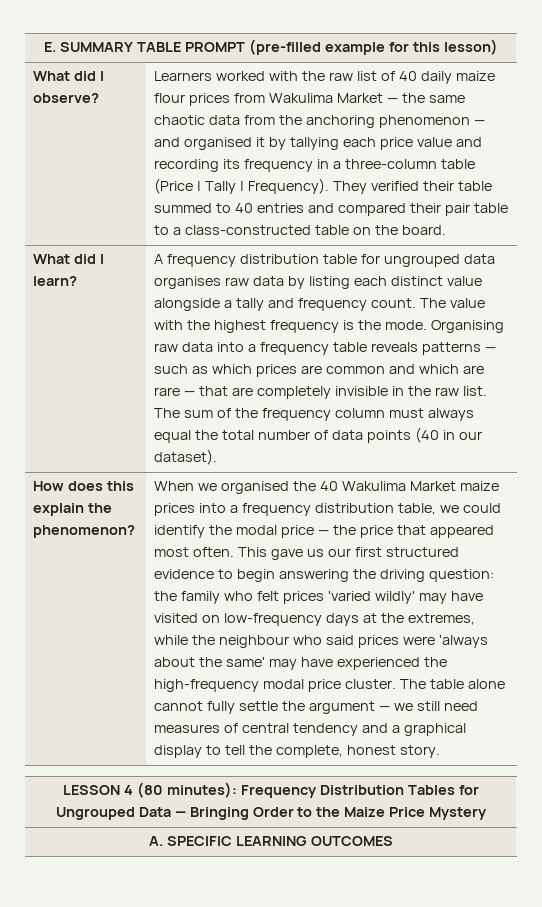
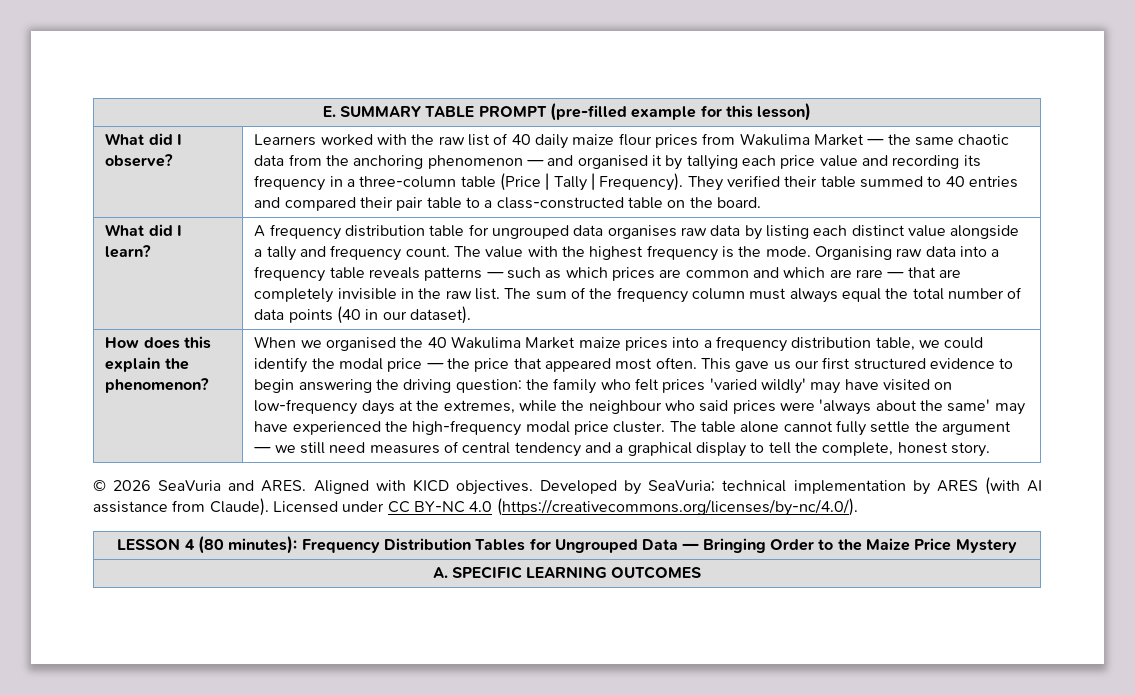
(440, 751) none -> [93,477,1042,495] [93,498,858,516] // © 2026 SeaVuria and ARES. Aligned with KICD objectives. Developed by SeaVuria; technical implementation by ARES (with AI assistance from Claude). Licensed under CC BY-NC 4.0 (https://creativecommons.org/licenses/by-nc/4.0/).

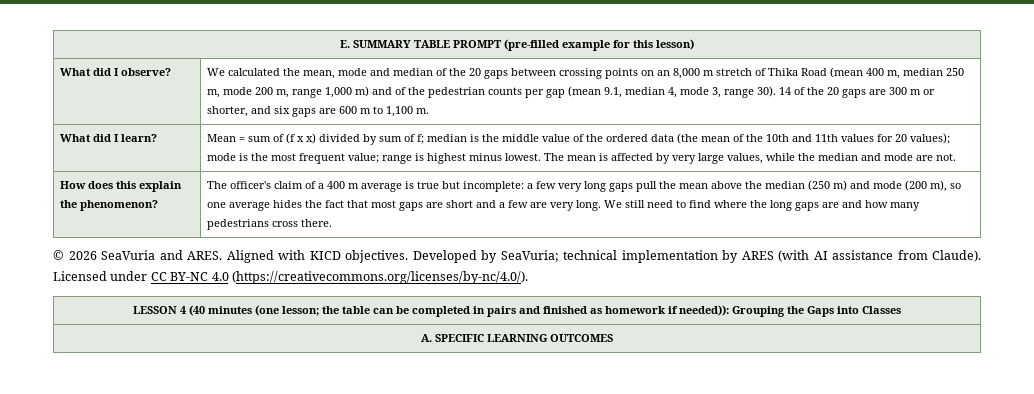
[254,133,1010,149] [254,154,981,170] [254,173,1018,191] [254,197,761,211] [105,224,183,236] [105,245,152,258] [254,224,1020,240] [254,245,1000,261] [254,266,961,282] [254,287,1023,303] [254,306,472,324] Learners worked with the raw list of 40 daily maize flour prices from Wakulima Market — the same chaotic data from the anchoring phenomenon — and organised it by tallying each price value and recording its frequency in a three-column table (Price | Tally | Frequency). They verified their table summed to 40 entries and compared their pair table to a class-constructed table on the board. // What did I learn? | A frequency distribution table for ungrouped data organises raw data by listing each distinct value alongside a tally and frequency count. The value with the highest frequency is the mode. Organising raw data into a frequency table reveals patterns — such as which prices are common and which are rare — that are completely invisible in the raw list. The sum of the frequency column must always equal the total number of data points (40 in our dataset). -> [206,67,964,79] [206,86,935,98] [206,106,429,117] [59,134,157,142] [206,133,950,145] [206,153,956,164] We calculated the mean, mode and median of the 20 gaps between crossing points on an 8,000 m stretch of Thika Road (mean 400 m, median 250 m, mode 200 m, range 1,000 m) and of the pedestrian counts per gap (mean 9.1, median 4, mode 3, range 30). 14 of the 20 gaps are 300 m or shorter, and six gaps are 600 m to 1,100 m. // What did I learn? | Mean = sum of (f x x) divided by sum of f; median is the middle value of the ordered data (the mean of the 10th and 11th values for 20 values); mode is the most frequent value; range is highest minus lowest. The mean is affected by very large values, while the median and mode are not.
[254,336,984,352] [254,357,1014,373] [254,378,953,394] [254,399,1025,415] [254,420,1011,436] [254,441,990,457] When we organised the 40 Wakulima Market maize prices into a frequency distribution table, we could identify the modal price — the price that appeared most often. This gave us our first structured evidence to begin answering the driving question: the family who felt prices 'varied wildly' may have visited on low-frequency days at the extremes, while the neighbour who said prices were 'always about the same' may have experienced the high-frequency modal price cluster. The table alone cannot fully settle the argument — we still need measures of central tendency and a graphical display to tell the complete, honest story. -> [206,180,961,192] [206,200,920,211] [206,219,332,230] The officer's claim of a 400 m average is true but incomplete: a few very long gaps pull the mean above the median (250 m) and mode (200 m), so one average hides the fact that most gaps are short and a few are very long. We still need to find where the long gaps are and how many pedestrians cross there.
[197,536,1017,554] (80 minutes): Frequency Distribution Tables for Ungrouped Data — Bringing Order to the Maize Price Mystery -> [189,305,901,317] (40 minutes (one lesson; the table can be completed in pairs and finished as homework if needed)): Grouping the Gaps into Classes

